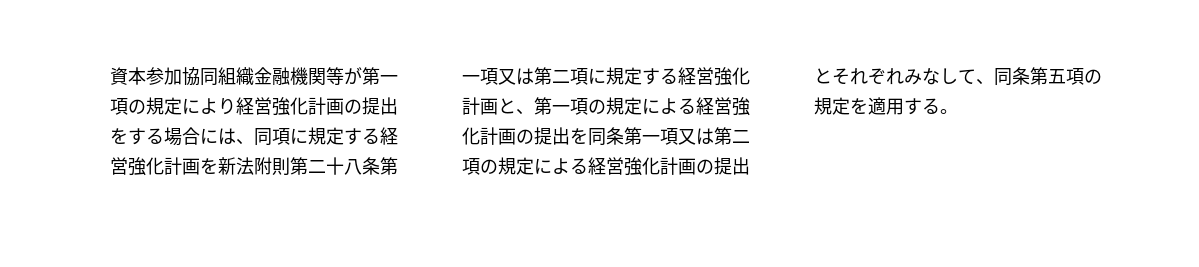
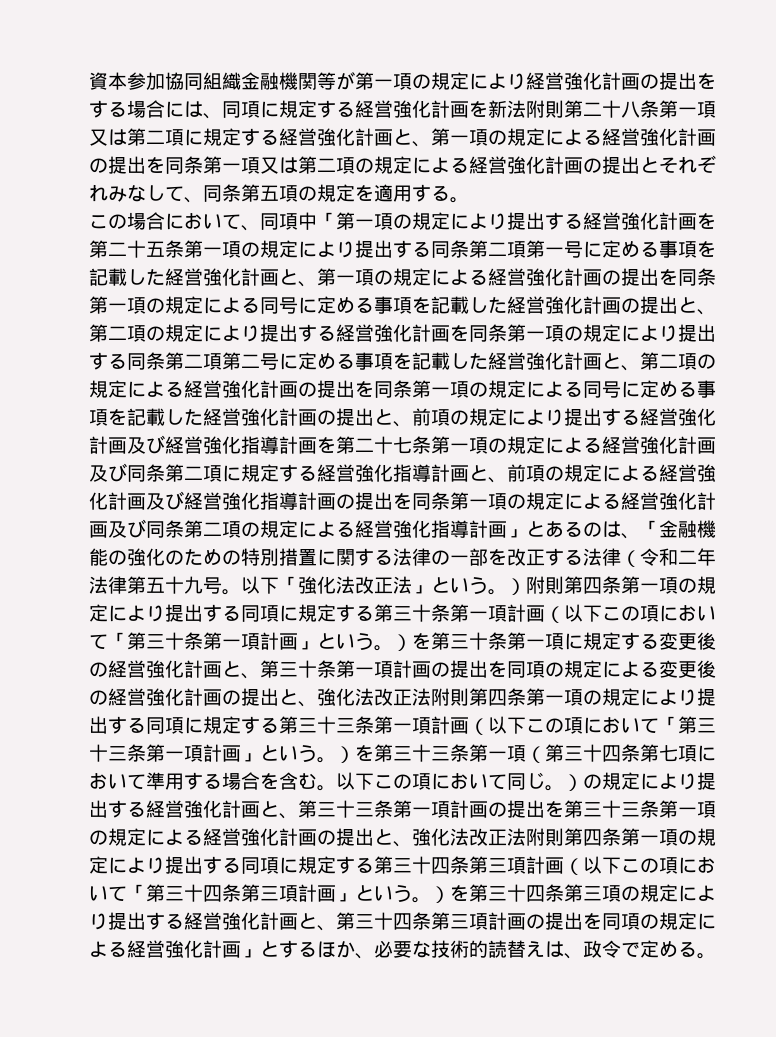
(959, 111) none -> [88,212,716,231] [88,240,716,258] [88,268,716,287] [88,296,716,315] [88,324,716,342] [88,352,716,371] [88,380,716,398] [88,408,716,427] [88,435,716,454] [88,463,716,483] [88,491,716,510] [88,519,716,539] [88,548,716,567] [88,576,716,595] [88,604,716,623] [88,632,716,651] [88,660,716,679] [88,688,716,707] [88,716,716,735] [88,744,716,763] [88,772,716,791] [88,800,716,819] [88,828,716,847] [88,856,716,875] [88,884,716,903] [88,912,716,931] [88,940,716,959] // この場合において、同項中「第一項の規定により提出する経営強化計画を第二十五条第一項の規定により提出する同条第二項第一号に定める事項を記載した経営強化計画と、第一項の規定による経営強化計画の提出を同条第一項の規定による同号に定める事項を記載した経営強化計画の提出と、第二項の規定により提出する経営強化計画を同条第一項の規定により提出する同条第二項第二号に定める事項を記載した経営強化計画と、第二項の規定による経営強化計画の提出を同条第一項の規定による同号に定める事項を記載した経営強化計画の提出と、前項の規定により提出する経営強化計画及び経営強化指導計画を第二十七条第一項の規定による経営強化計画及び同条第二項に規定する経営強化指導計画と、前項の規定による経営強化計画及び経営強化指導計画の提出を同条第一項の規定による経営強化計画及び同条第二項の規定による経営強化指導計画」とあるのは、「金融機能の強化のための特別措置に関する法律の一部を改正する法律（令和二年法律第五十九号。以下「強化法改正法」という。）附則第四条第一項の規定により提出する同項に規定する第三十条第一項計画（以下この項において「第三十条第一項計画」という。）を第三十条第一項に規定する変更後の経営強化計画と、第三十条第一項計画の提出を同項の規定による変更後の経営強化計画の提出と、強化法改正法附則第四条第一項の規定により提出する同項に規定する第三十三条第一項計画（以下この項において「第三十三条第一項計画」という。）を第三十三条第一項（第三十四条第七項において準用する場合を含む。以下この項において同じ。）の規定により提出する経営強化計画と、第三十三条第一項計画の提出を第三十三条第一項の規定による経営強化計画の提出と、強化法改正法附則第四条第一項の規定により提出する同項に規定する第三十四条第三項計画（以下この項において「第三十四条第三項計画」という。）を第三十四条第三項の規定により提出する経営強化計画と、第三十四条第三項計画の提出を同項の規定による経営強化計画」とするほか、必要な技術的読替えは、政令で定める。

